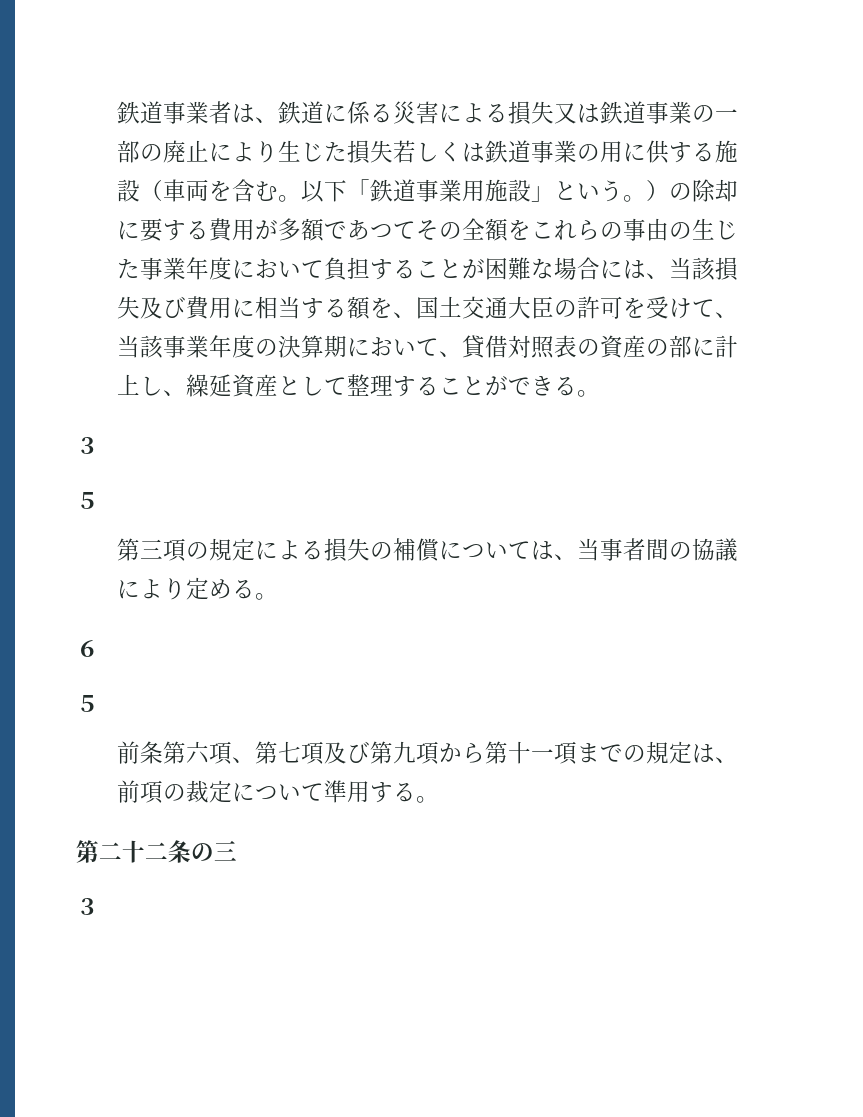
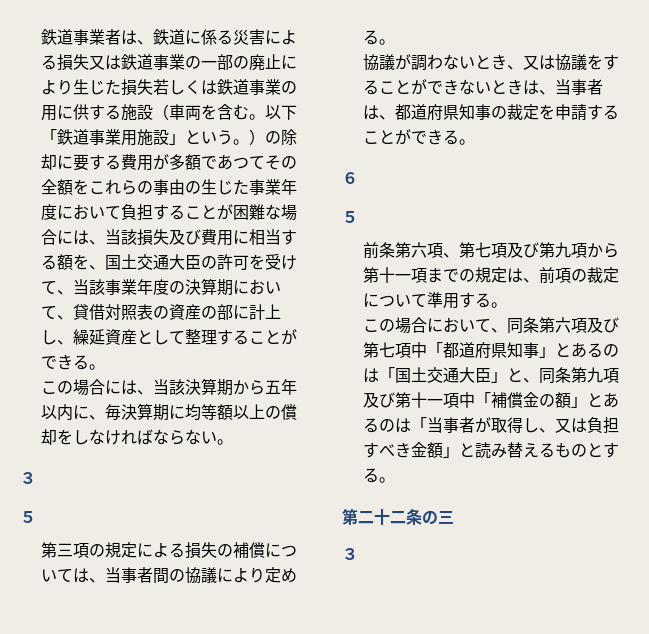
(600, 393) none -> [41,378,298,396] [41,403,298,421] [41,429,234,445] // この場合には、当該決算期から五年以内に、毎決算期に均等額以上の償却をしなければならない。
(278, 596) none -> [363,54,620,71] [363,79,604,95] [363,104,620,121] [363,129,476,145] // 協議が調わないとき、又は協議をすることができないときは、当事者は、都道府県知事の裁定を申請することができる。
(439, 799) none -> [363,317,620,334] [363,342,620,359] [363,367,620,384] [363,392,620,408] [363,417,620,433] [363,442,620,458] [363,468,396,483] // この場合において、同条第六項及び第七項中「都道府県知事」とあるのは「国土交通大臣」と、同条第九項及び第十一項中「補償金の額」とあるのは「当事者が取得し、又は負担すべき金額」と読み替えるものとする。

